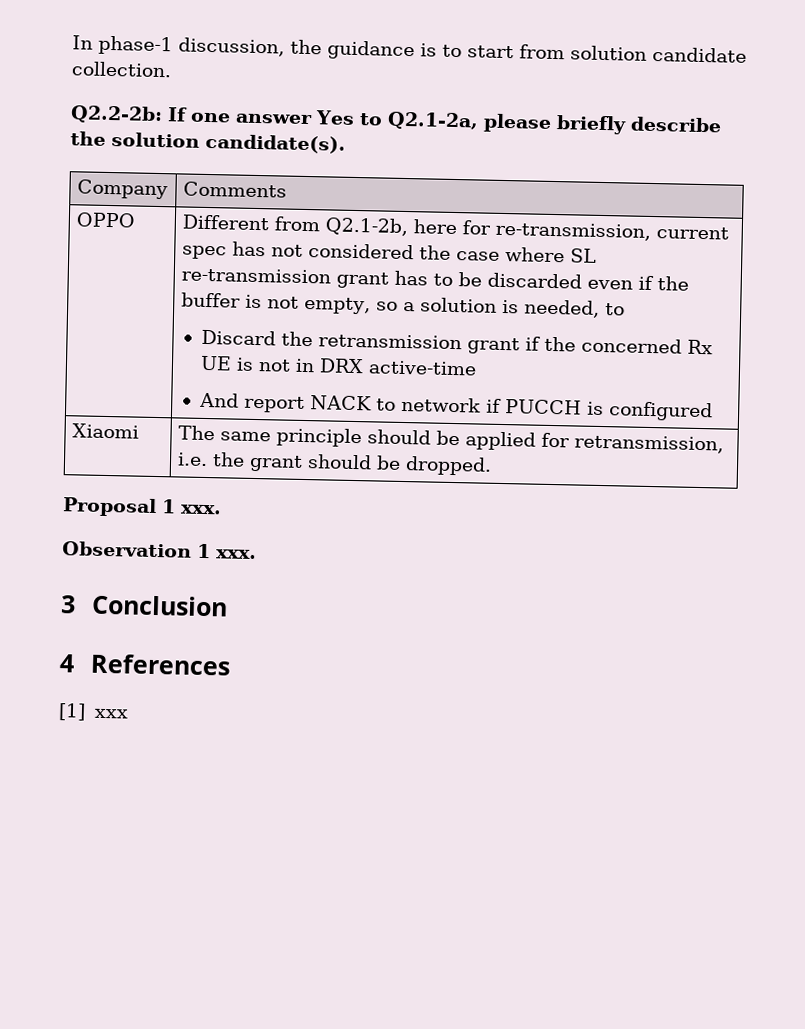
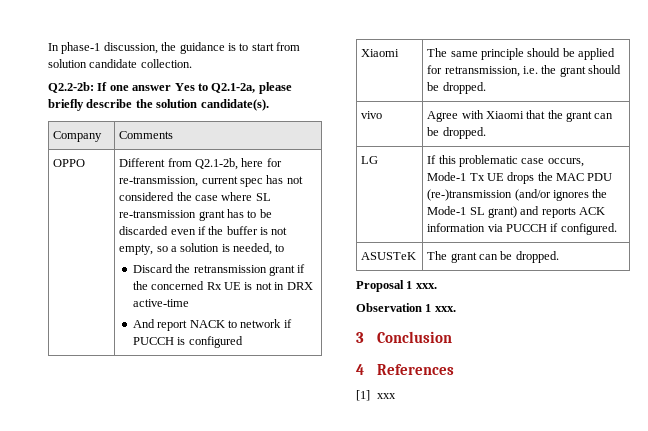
(492, 466) none -> [361,111,383,119] [427,110,614,122] [427,127,486,139] [361,156,379,164] [427,155,584,167] [427,172,613,184] [427,189,608,201] [427,206,606,218] [427,223,617,235] [361,252,417,260] [427,251,559,263] // vivo | Agree with Xiaomi that the grant can be dropped. // LG | If this problematic case occurs, Mode-1 Tx UE drops the MAC PDU (re-)transmission (and/or ignores the Mode-1 SL grant) and reports ACK information via PUCCH if configured. // ASUSTeK | The grant can be dropped.

